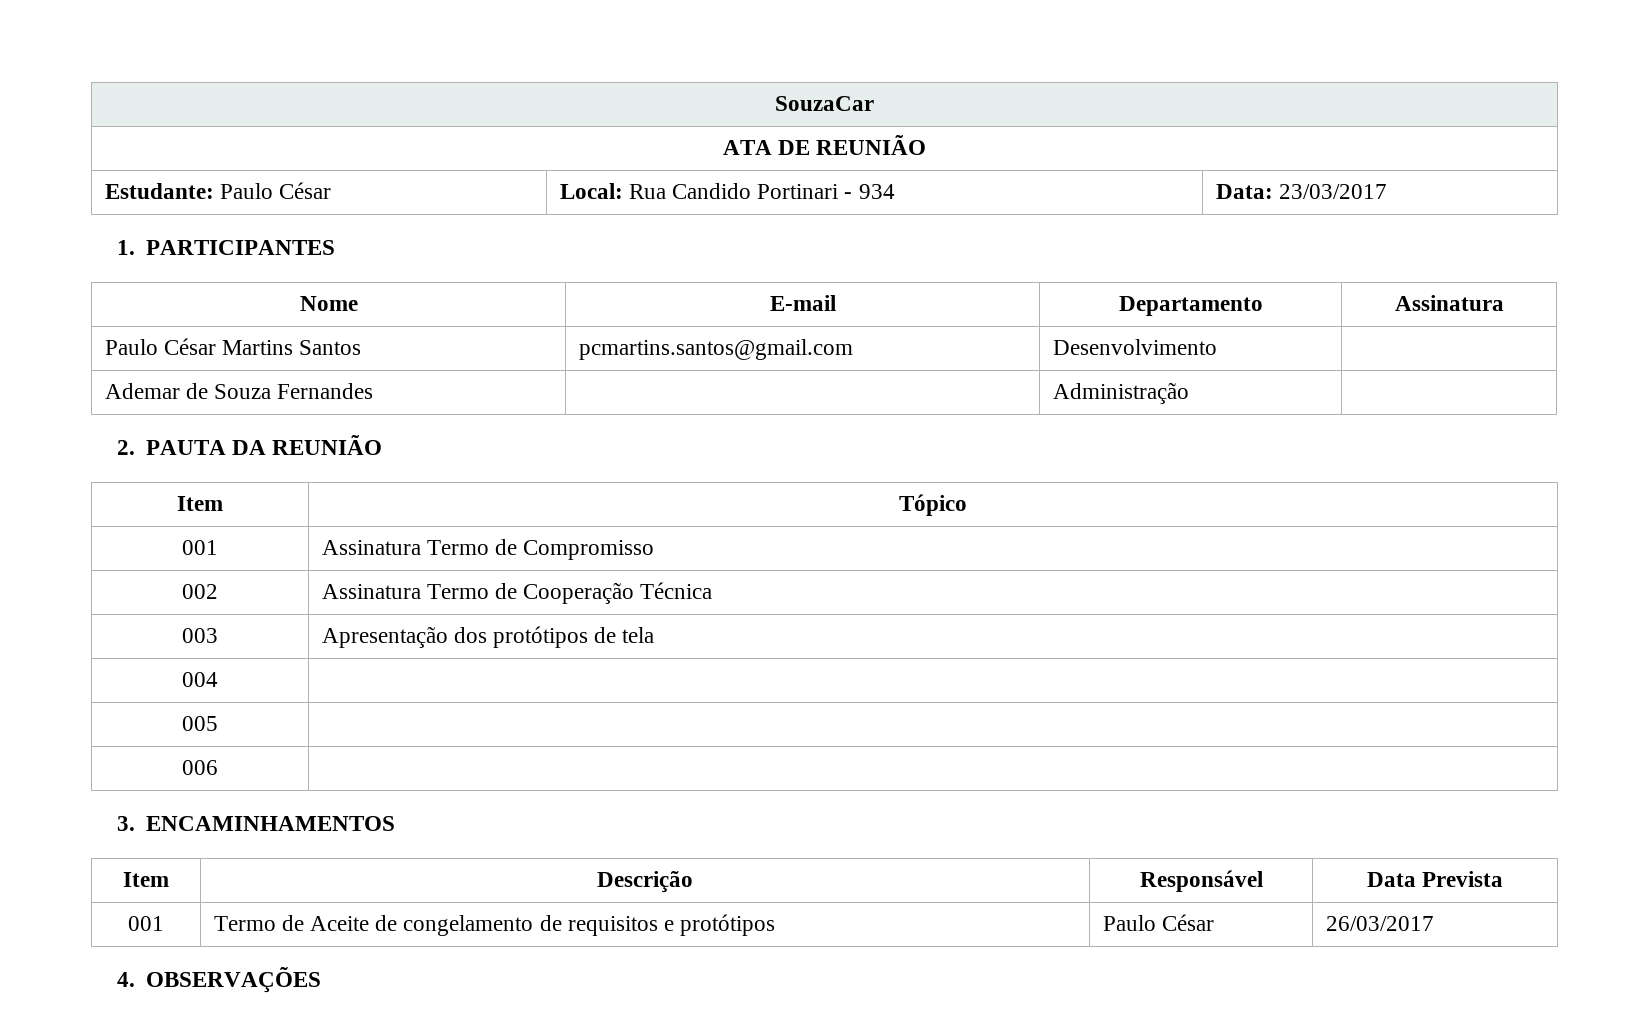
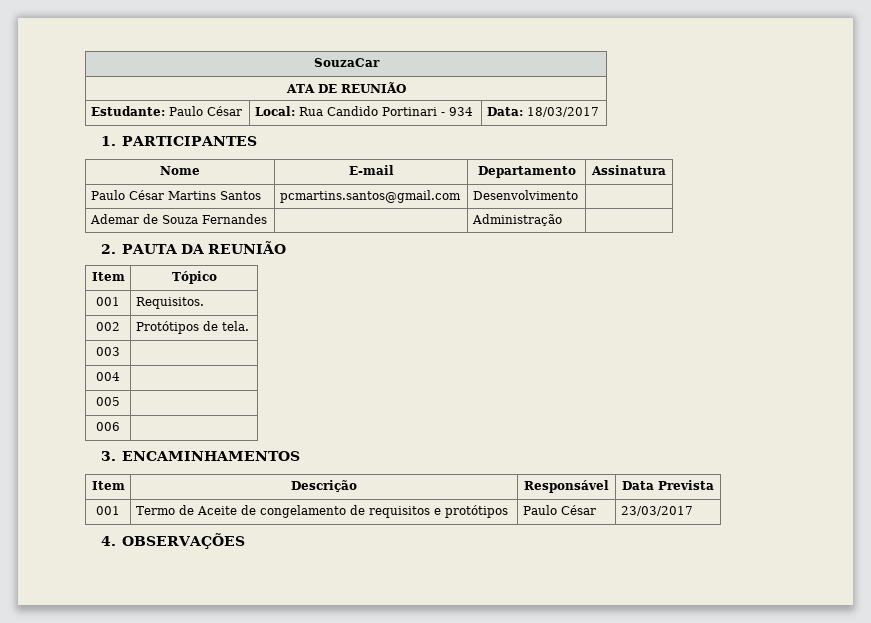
[1278,184,1387,199] 23/03/2017 -> [526,107,599,117] 18/03/2017
[321,539,655,560] [182,584,218,599] [321,582,713,604] [182,628,218,643] [321,626,655,648] Assinatura Termo de Compromisso // 002 | Assinatura Termo de Cooperação Técnica // 003 | Apresentação dos protótipos de tela -> [135,297,204,309] [96,322,120,331] [135,321,249,334] [96,347,120,356] Requisitos. // 002 | Protótipos de tela. // 003 |
[1325,916,1434,931] 26/03/2017 -> [620,506,693,516] 23/03/2017

